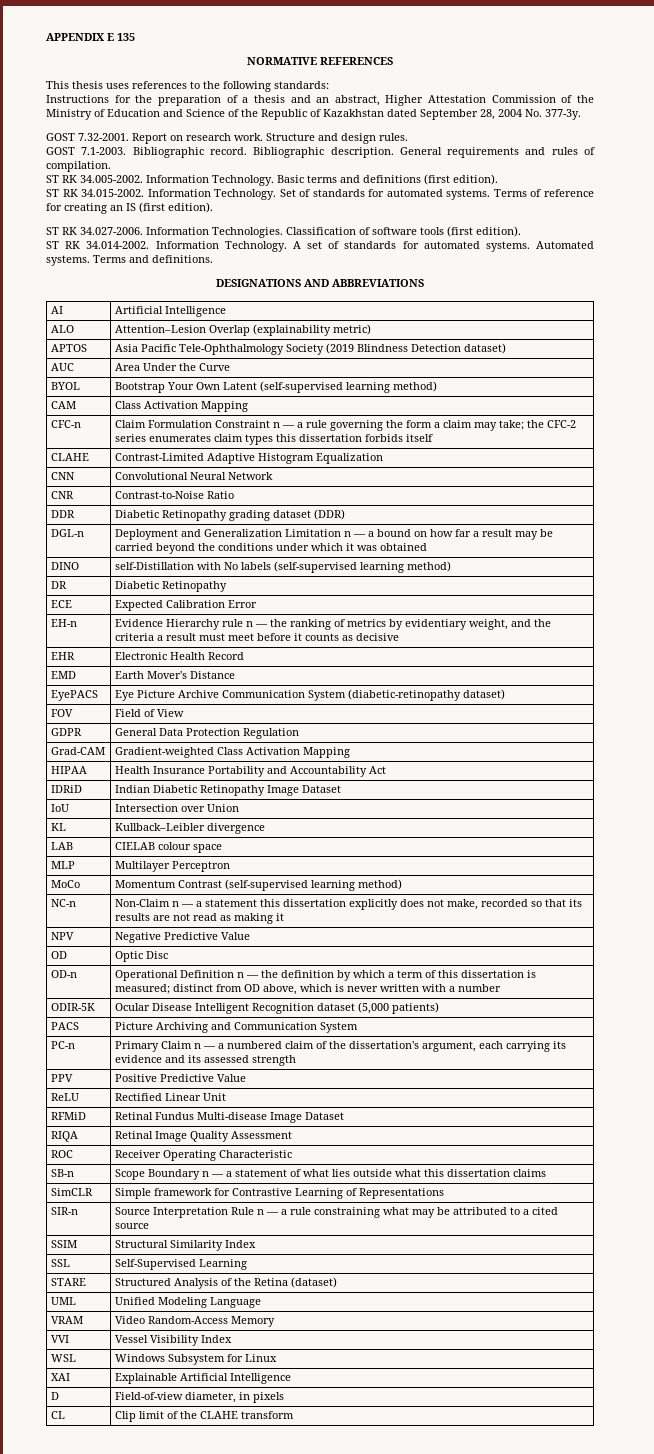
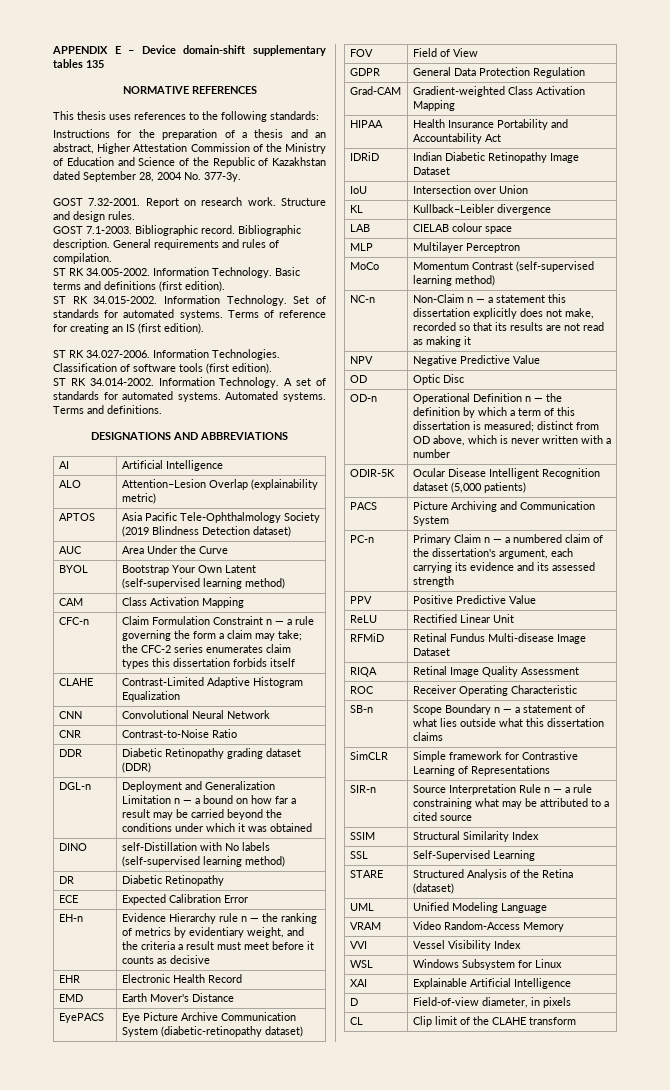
(114, 37) none -> [128,45,326,56] [53,59,83,68] – Device domain-shift supplementary tables

